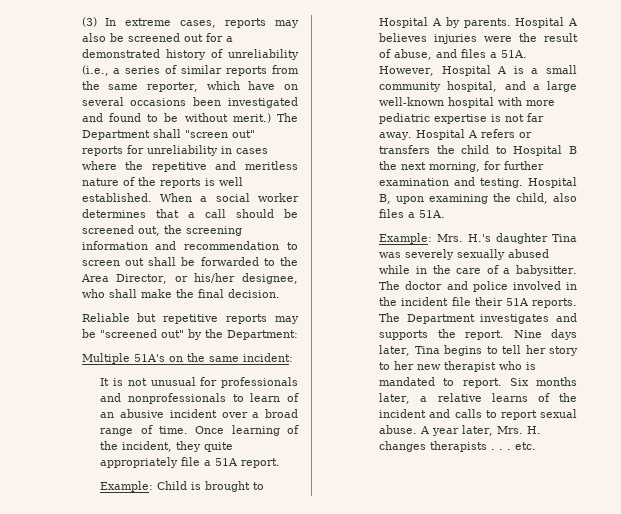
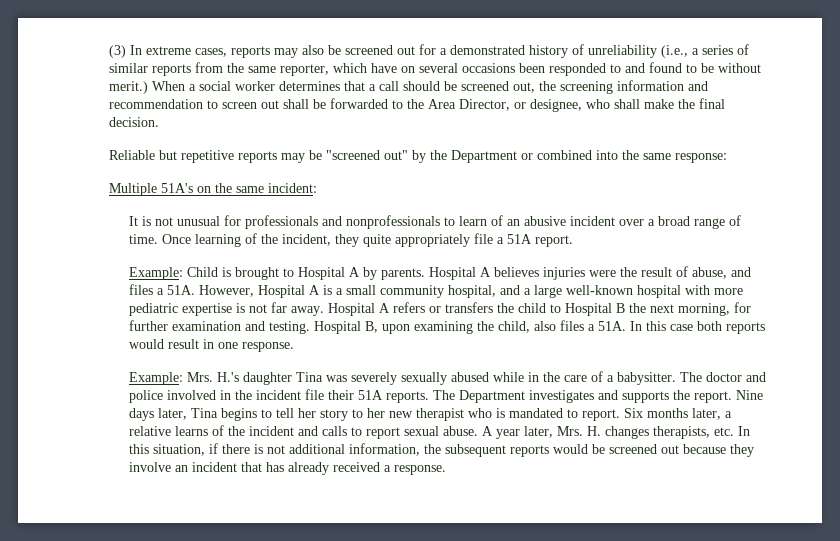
[228,97,298,108] investigated -> [549,63,622,76] responded to
[277,113,298,122] [81,129,255,140] [81,145,268,156] [81,161,298,172] [81,177,243,188] [81,193,152,202] The Department shall "screen out" reports for unreliability in cases where the repetitive and meritless nature of the reports is well established. -> (149, 87) none
[194,273,236,283] his/her -> (527, 105) none
[226,330,298,340] Department: -> [451,150,728,163] Department or combined into the same response:
(446, 214) none -> [629,321,765,334] [128,339,294,352] In this case both reports would result in one response.
[430,441,537,452] therapists . . . etc. -> [652,426,750,439] [128,443,754,457] [128,462,446,475] therapists, etc. In this situation, if there is not additional information, the subsequent reports would be screened out because they involve an incident that has already received a response.

